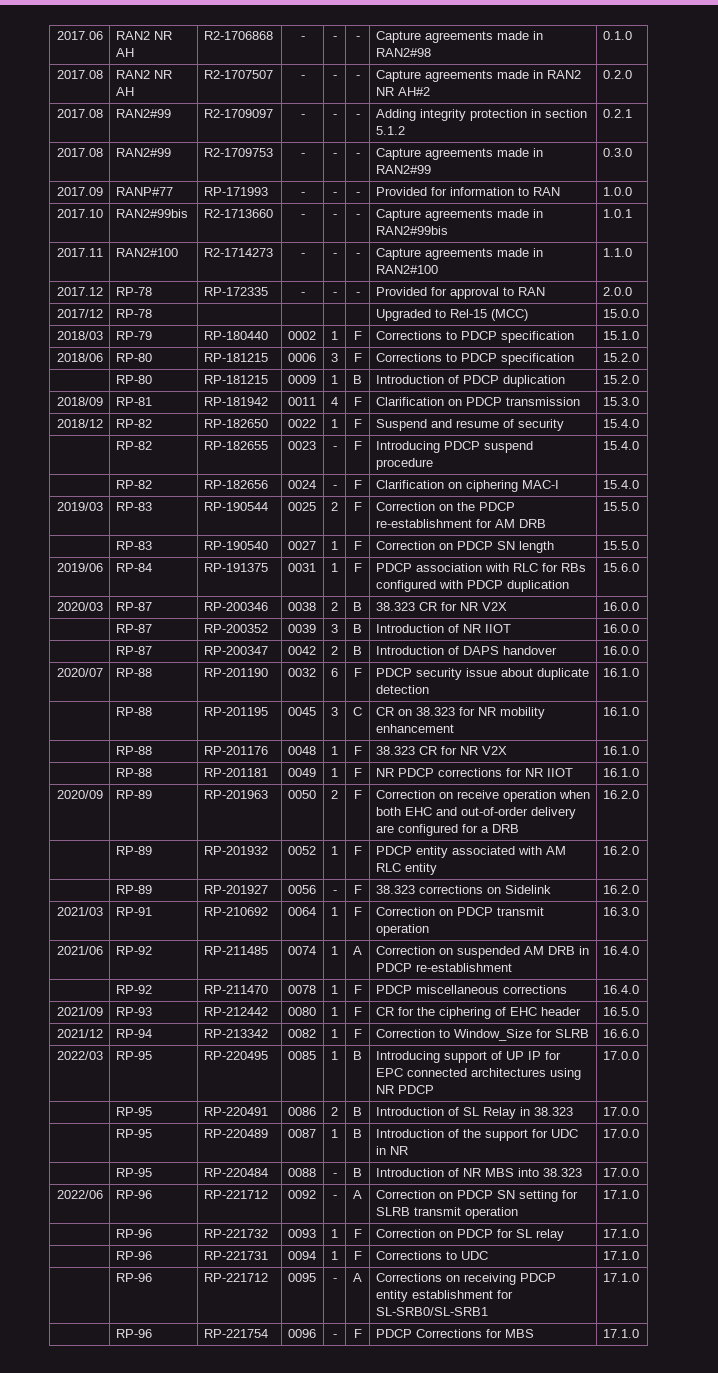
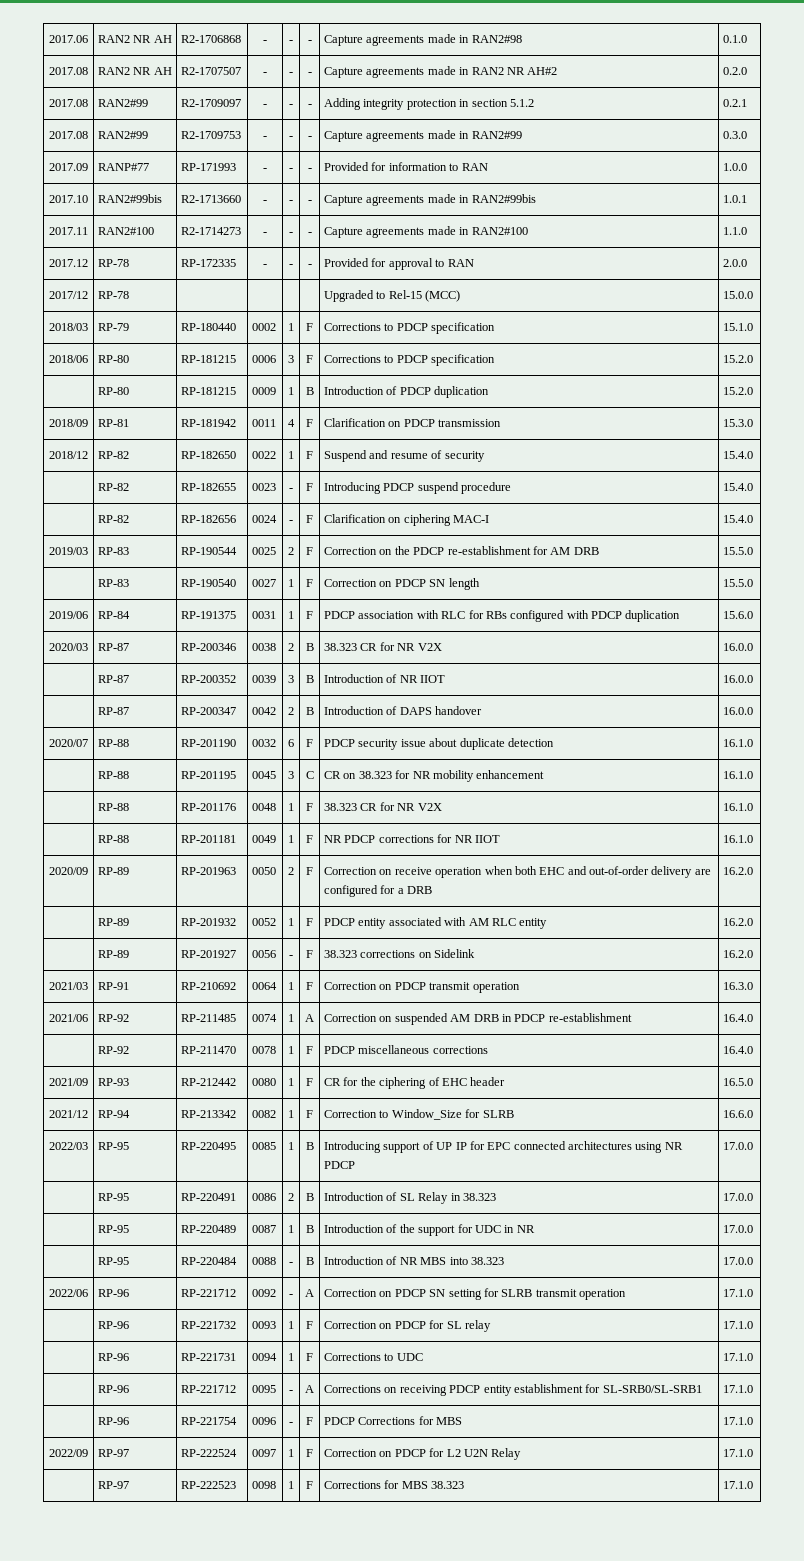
(639, 1333) none -> [49,1449,88,1457] [98,1449,130,1457] [181,1449,238,1457] [252,1449,277,1457] [288,1449,294,1457] [306,1449,313,1457] [324,1448,522,1460] [723,1449,754,1457] [98,1481,130,1489] [181,1481,237,1489] [252,1481,277,1489] [288,1481,294,1489] [306,1481,313,1489] [324,1480,465,1489] [723,1481,754,1489] // 2022/09 | RP-97 | RP-222524 | 0097 | 1 | F | Correction on PDCP for L2 U2N Relay | 17.1.0 // | RP-97 | RP-222523 | 0098 | 1 | F | Corrections for MBS 38.323 | 17.1.0

